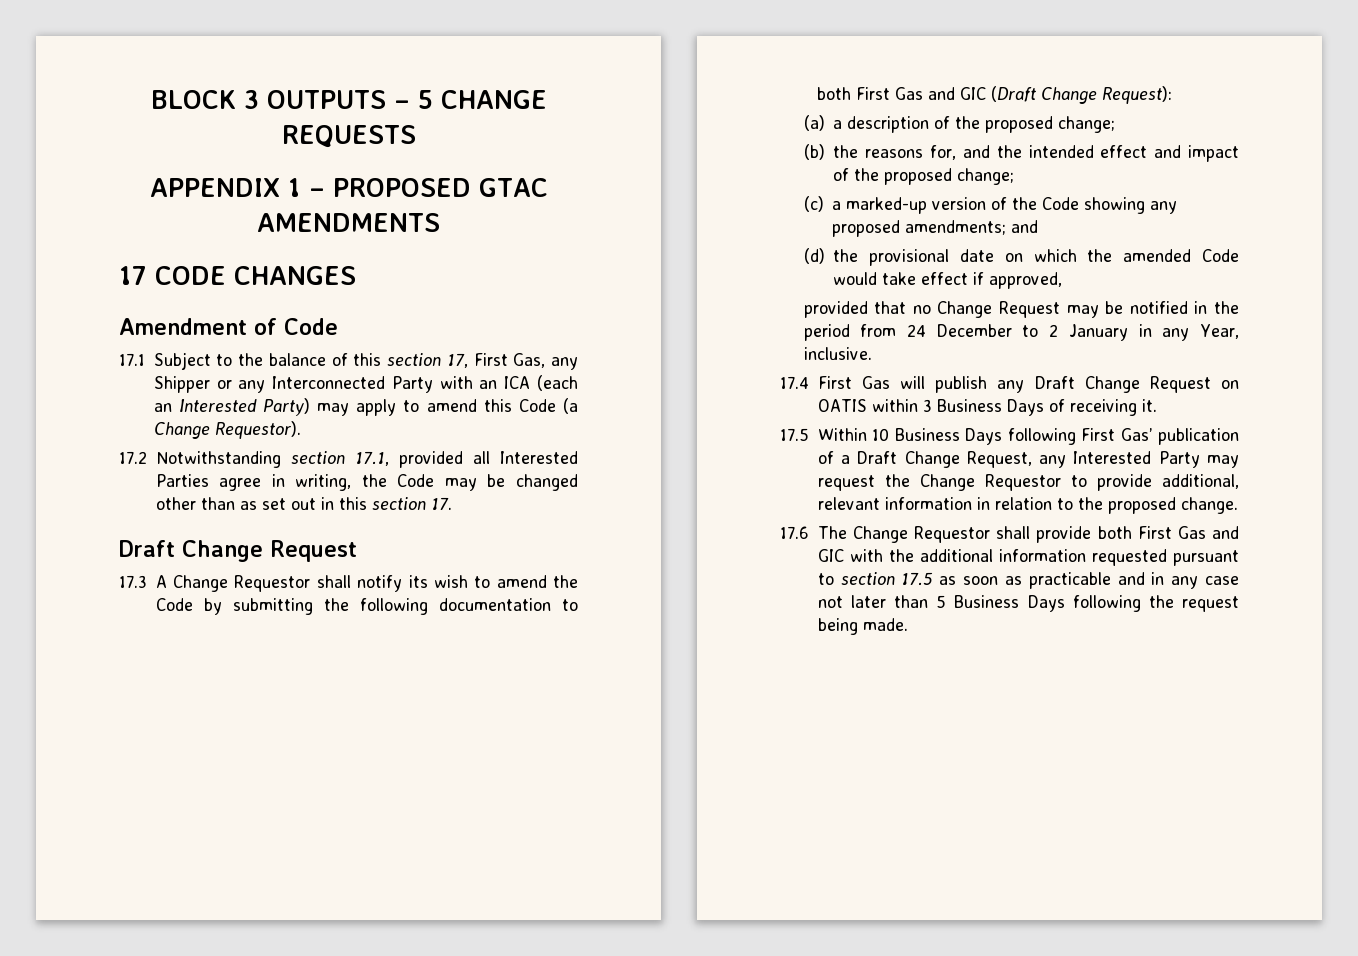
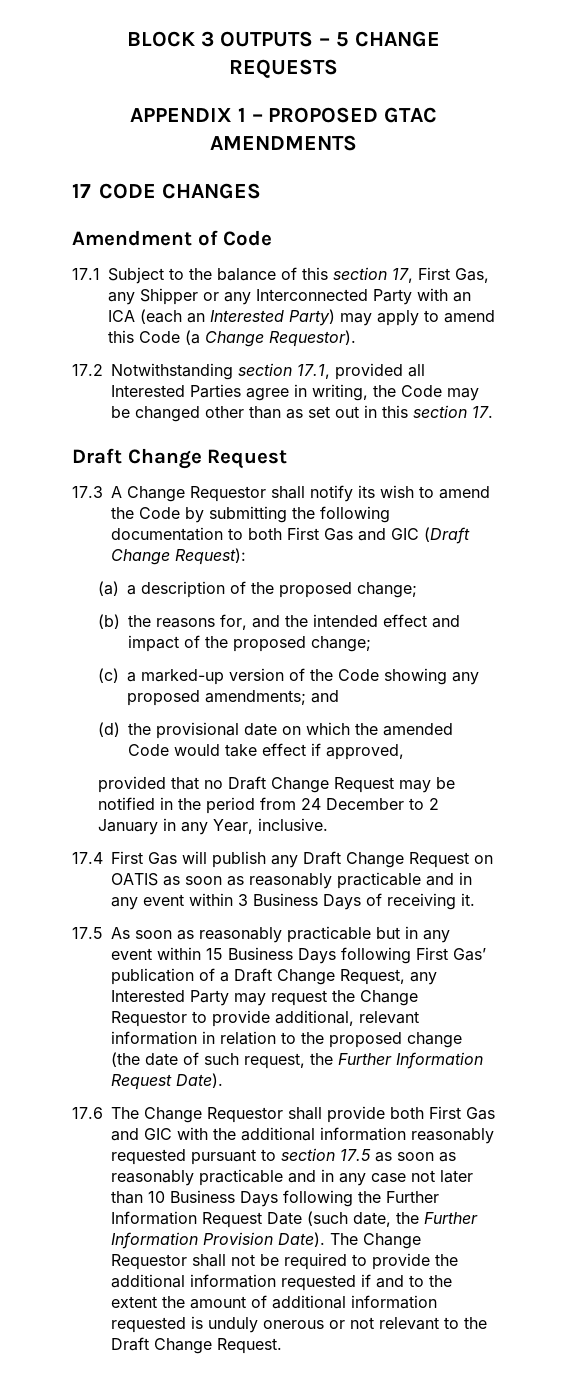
(931, 309) none -> [227,776,266,790] Draft
(867, 405) none -> [163,872,472,889] [111,894,184,910] as soon as reasonably practicable and in any event
[817,428,890,441] Within 10 -> [111,926,450,943] [111,947,223,960] As soon as reasonably practicable but in any event within 15
[1180,497,1238,514] change. -> [407,1032,462,1048] [111,1052,483,1069] [111,1073,223,1090] change (the date of such request, the Further Information Request Date).
(1086, 555) none -> [411,1128,494,1144] reasonably
(1022, 580) none -> [111,1170,194,1186] reasonably
[936,595,947,608] 5 -> [148,1191,165,1203] 10
[1182,596,1239,612] [817,618,908,635] request being made. -> [386,1191,439,1203] [111,1211,478,1228] [111,1232,421,1249] [111,1253,458,1270] [111,1274,452,1291] [111,1295,437,1309] [111,1316,487,1333] [111,1337,282,1354] Further Information Request Date (such date, the Further Information Provision Date). The Change Requestor shall not be required to provide the additional information requested if and to the extent the amount of additional information requested is unduly onerous or not relevant to the Draft Change Request.

